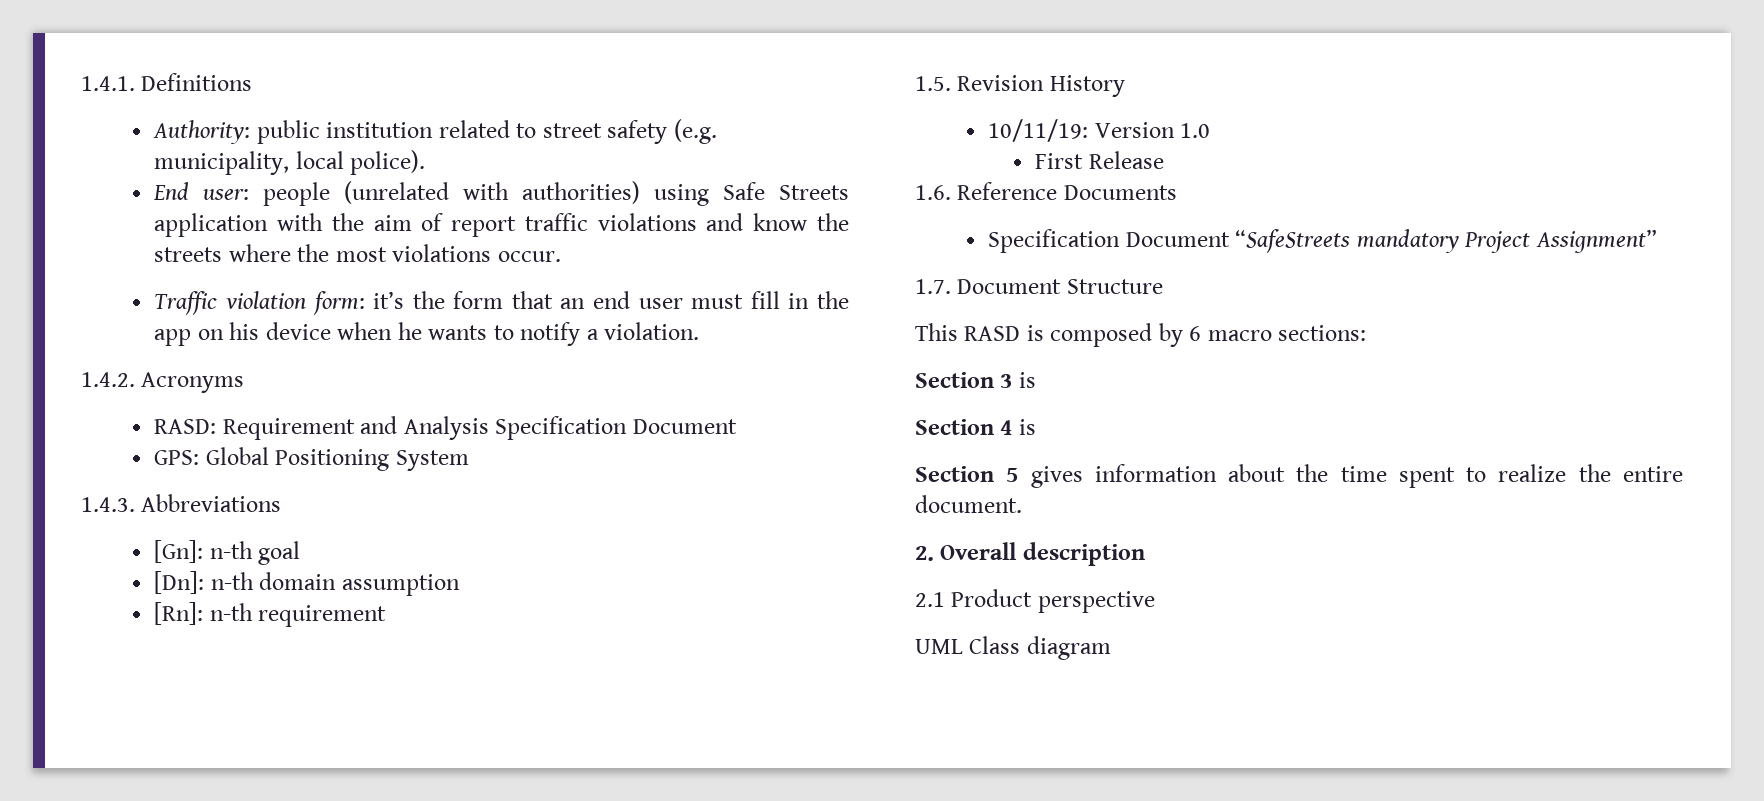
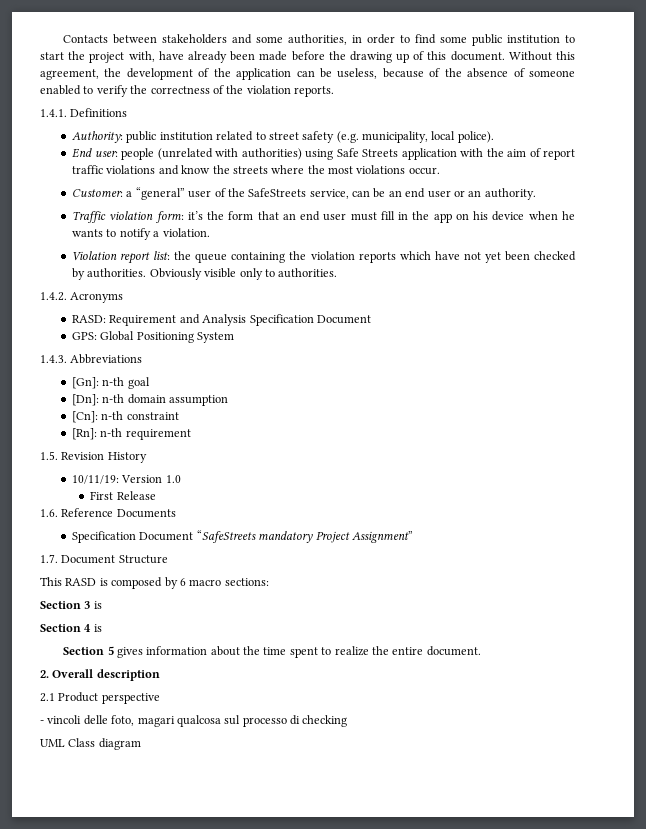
(81, 83) none -> [63,34,575,46] [40,51,575,63] [40,68,576,80] [40,85,334,97] Contacts between stakeholders and some authorities, in order to find some public institution to start the project with, have already been made before the drawing up of this document. Without this agreement, the development of the application can be useless, because of the absence of someone enabled to verify the correctness of the violation reports. //
(561, 256) none -> [72,187,536,200] // Customer: a “general” user of the SafeStreets service, can be an end user or an authority.
(700, 331) none -> [72,251,576,264] [72,268,338,280] // Violation report list: the queue containing the violation reports which have not yet been checked by authorities. Obviously visible only to authorities.
(460, 585) none -> [72,411,179,423] // [Cn]: n-th constraint
(1155, 602) none -> [40,715,348,727] // - vincoli delle foto, magari qualcosa sul processo di checking

